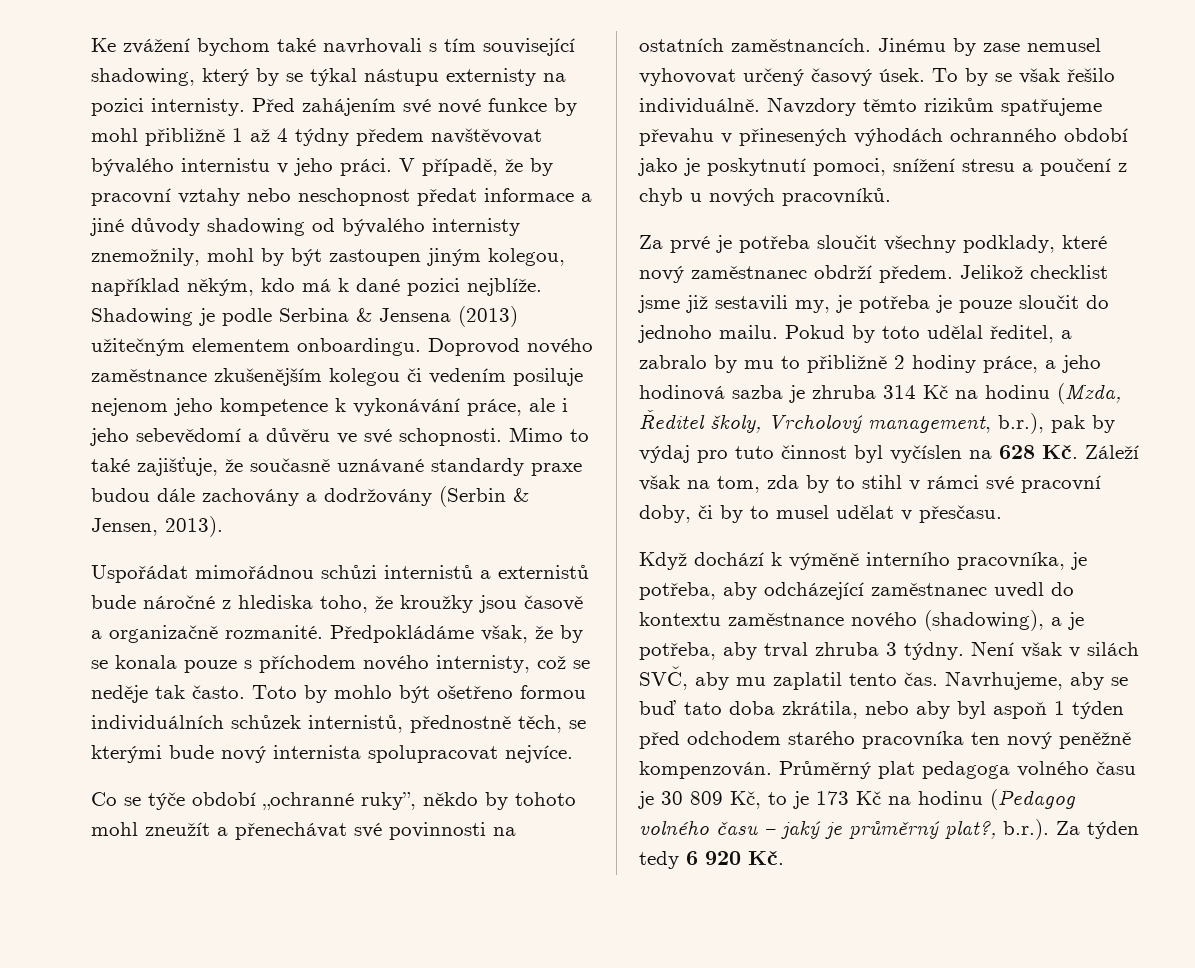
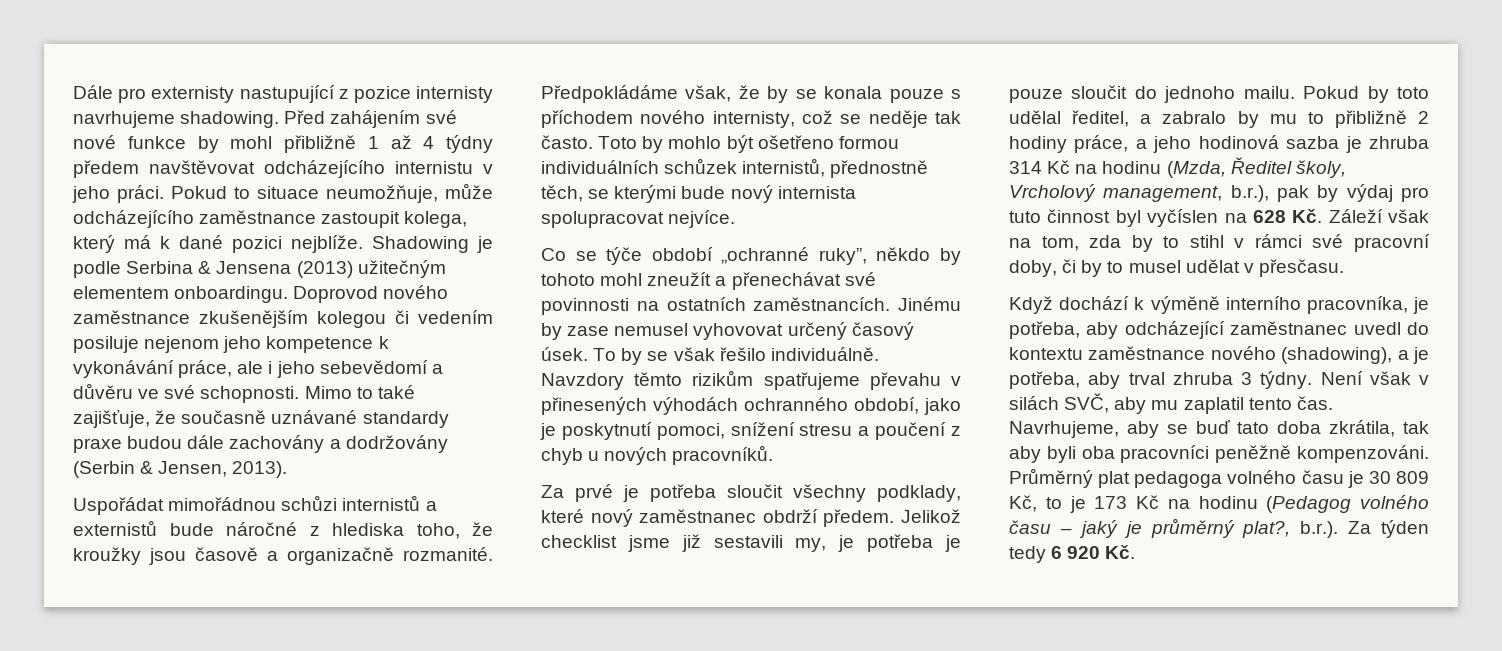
[91,38,575,56] [91,68,566,86] [91,98,245,116] Ke zvážení bychom také navrhovali s tím související shadowing, který by se týkal nástupu externisty na pozici internisty. -> [73,85,494,103] [73,111,280,128] Dále pro externisty nastupující z pozice internisty navrhujeme shadowing.
[91,158,174,176] bývalého -> [264,160,385,178] odcházejícího
[399,158,553,176] [91,188,592,206] [90,218,520,236] [91,248,565,266] [91,278,295,296] V případě, že by pracovní vztahy nebo neschopnost předat informace a jiné důvody shadowing od bývalého internisty znemožnily, mohl by být zastoupen jiným kolegou, například někým, kdo -> [171,183,493,203] [73,210,468,228] [73,235,115,253] Pokud to situace neumožňuje, může odcházejícího zaměstnance zastoupit kolega, který
[1064,128,1128,142] období -> [854,397,919,414] období,
[865,701,1124,719] [639,731,1131,749] [639,761,772,779] nebo aby byl aspoň 1 týden před odchodem starého pracovníka ten nový peněžně kompenzován. -> [1403,421,1429,434] [1009,445,1429,463] tak aby byli oba pracovníci peněžně kompenzováni.

